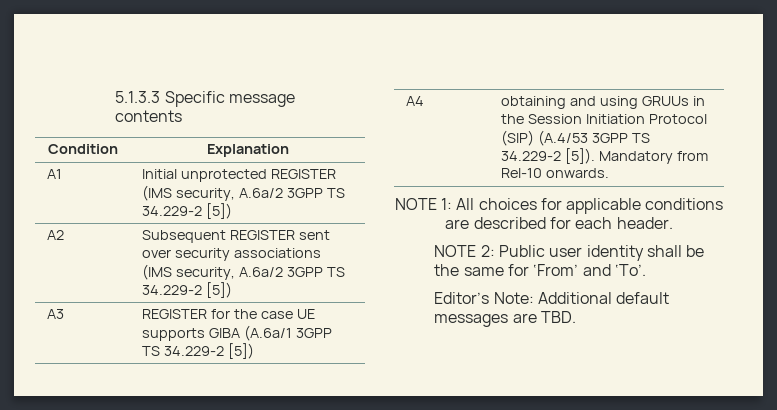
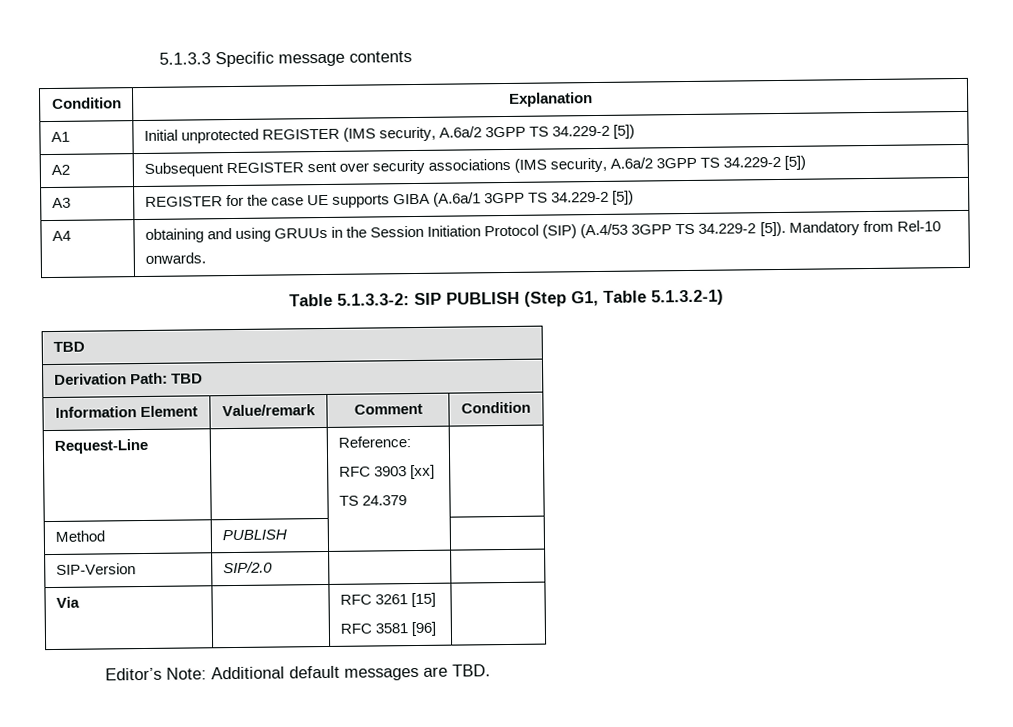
[394,198,724,214] [445,217,673,229] [434,245,705,261] [434,264,646,276] NOTE 1: All choices for applicable conditions are described for each header. // NOTE 2: Public user identity shall be the same for ‘From’ and ‘To’. -> [288,289,724,307] [52,341,85,352] [53,372,203,385] [54,405,199,418] [222,404,316,417] [353,403,423,415] [461,401,531,414] [53,438,148,454] [337,436,411,448] [338,464,435,480] [338,495,407,506] [54,530,105,542] [221,529,287,541] [55,563,136,575] [222,561,273,574] [55,596,80,608] [339,592,436,608] [339,621,436,637] Table 5.1.3.3-2: SIP PUBLISH (Step G1, Table 5.1.3.2-1) // TBD // Derivation Path: TBD // Information Element | Value/remark | Comment | Condition // Request-Line | | Reference: // RFC 3903 [xx] // TS 24.379 | // Method | PUBLISH | | // SIP-Version | SIP/2.0 | | // Via | | RFC 3261 [15] // RFC 3581 [96] |

